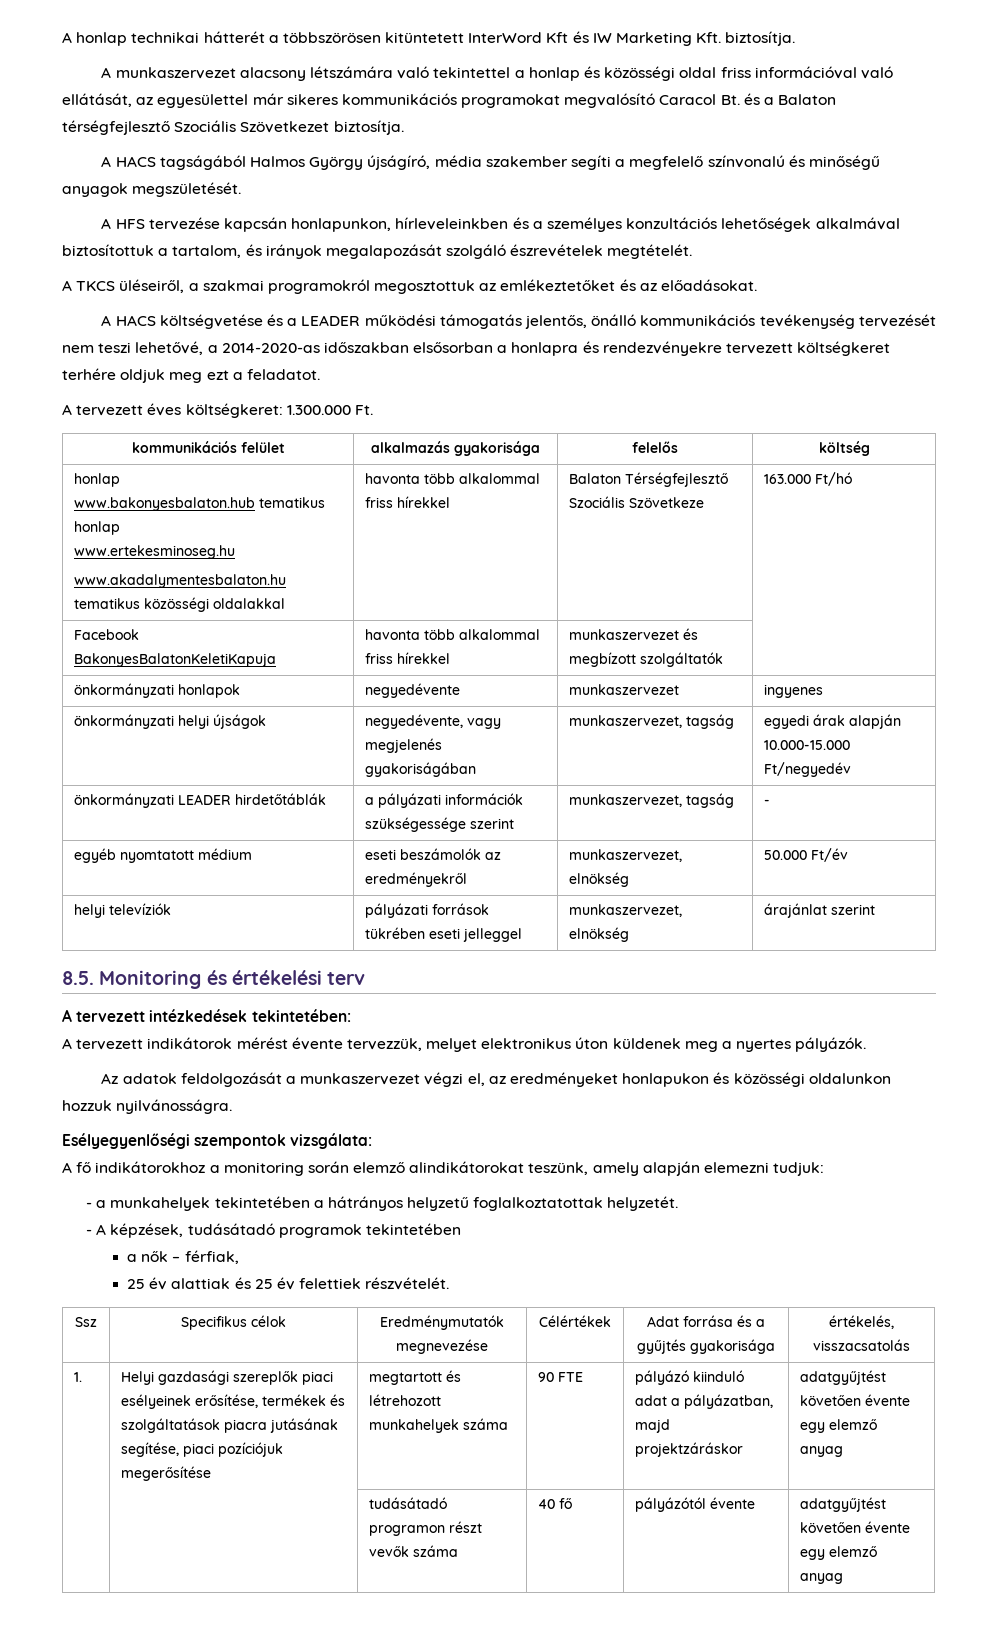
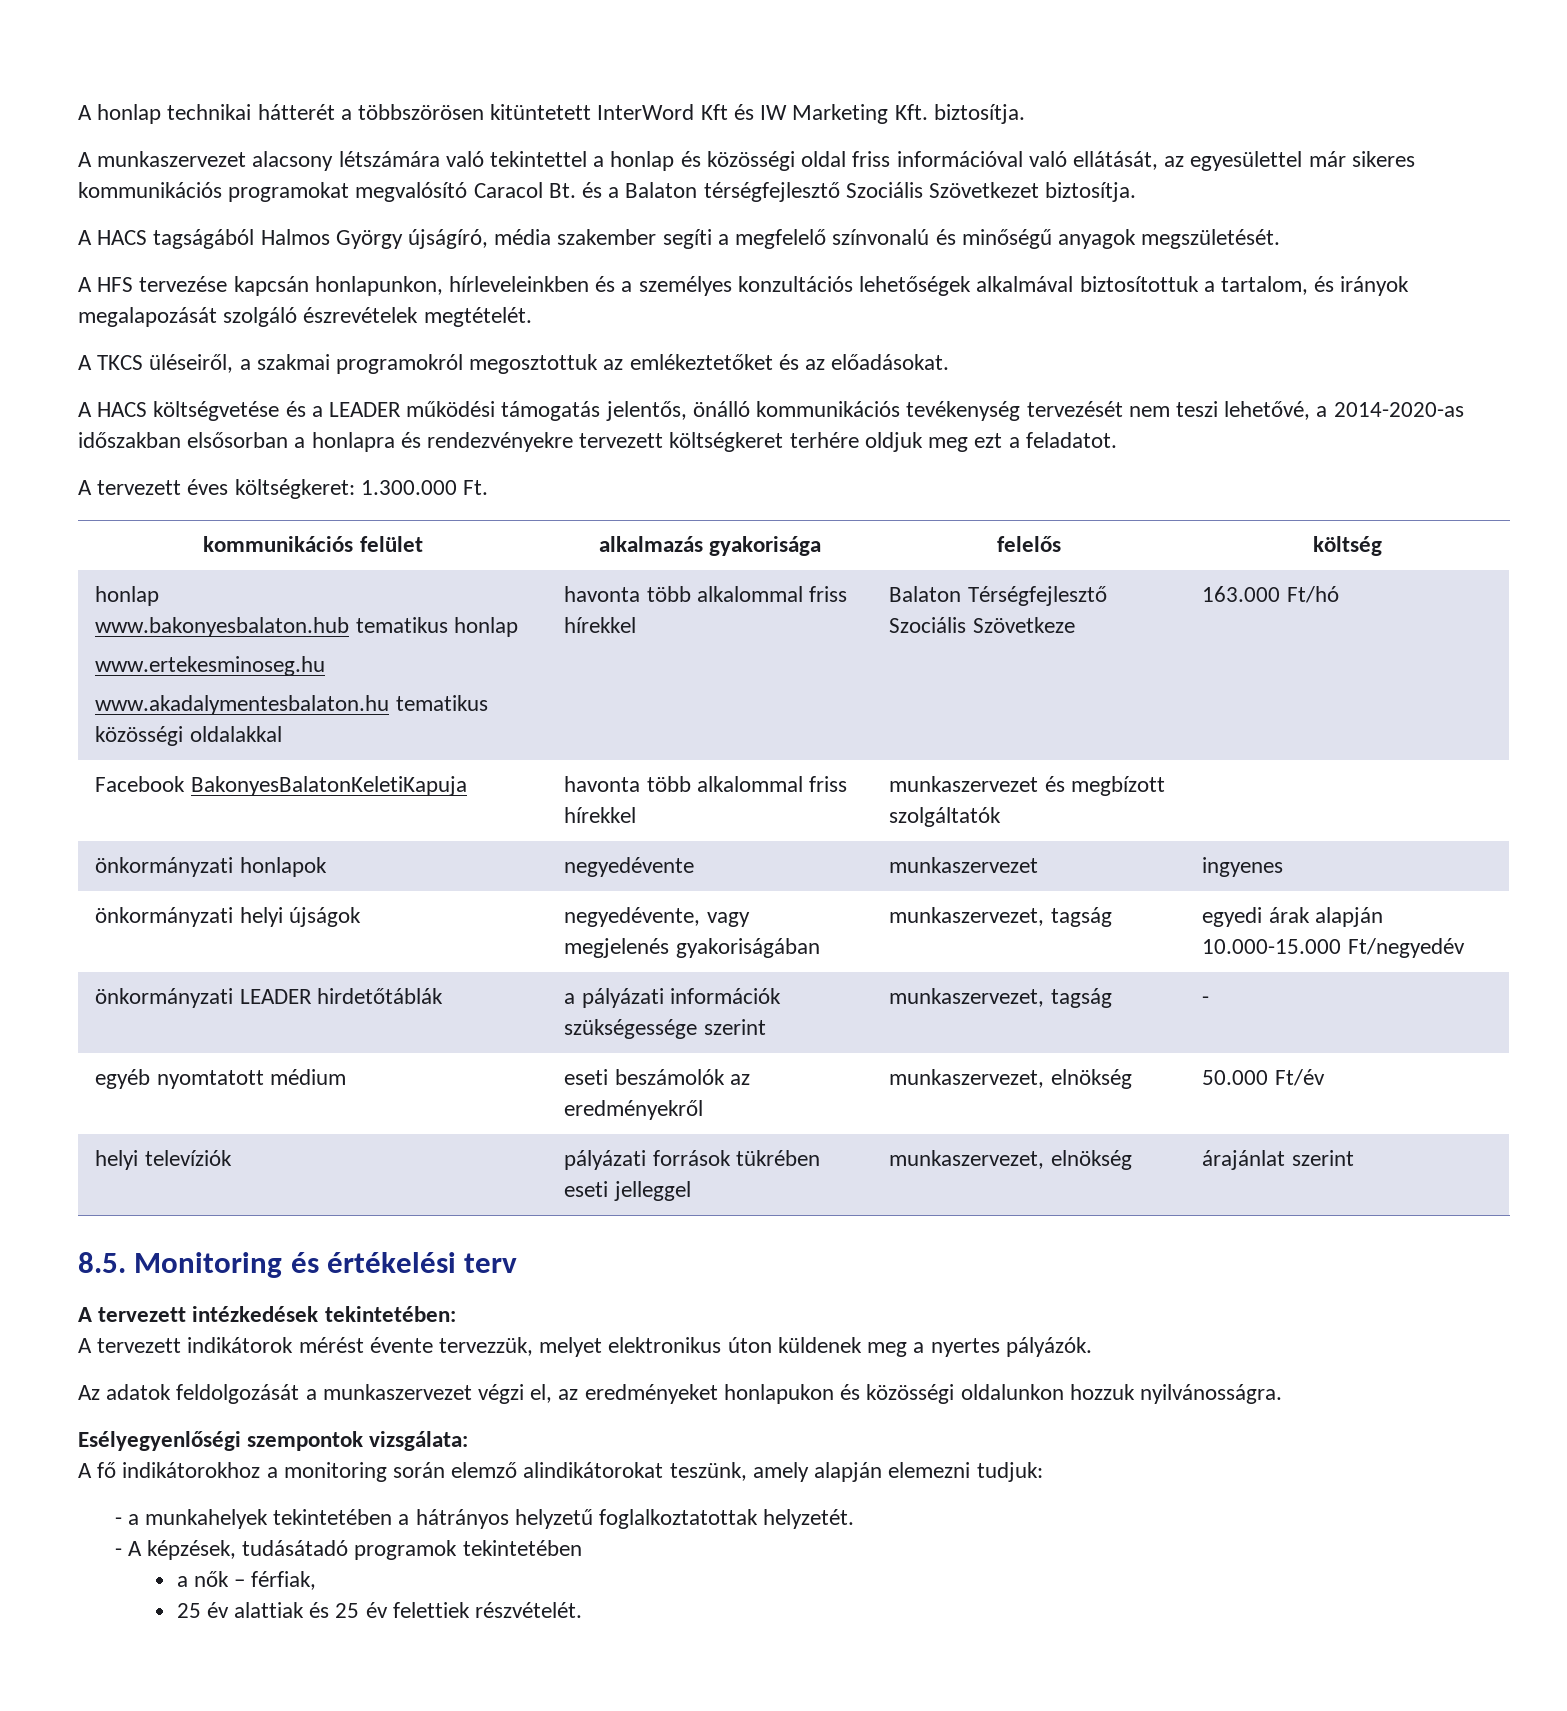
[75,1317,97,1327] [181,1315,286,1330] [380,1315,504,1330] [396,1339,488,1354] [539,1315,611,1327] [647,1315,765,1327] [637,1339,775,1354] [829,1315,894,1329] [813,1339,910,1351] [74,1372,83,1382] [121,1370,334,1385] [121,1394,346,1409] [121,1418,339,1433] [121,1442,284,1457] [121,1466,212,1481] [369,1370,462,1385] [369,1394,442,1406] [369,1418,509,1433] [538,1372,584,1382] [635,1370,745,1385] [635,1394,774,1409] [635,1419,671,1433] [635,1442,744,1457] [800,1370,887,1385] [800,1394,911,1406] [800,1419,878,1433] [800,1446,844,1457] [369,1497,448,1509] [369,1521,483,1536] [369,1545,459,1557] [538,1498,573,1509] [635,1497,756,1512] [800,1497,887,1512] [800,1521,911,1533] [800,1546,878,1560] [800,1573,844,1584] // Ssz | Specifikus célok | Eredménymutatók megnevezése | Célértékek | Adat forrása és a gyűjtés gyakorisága | értékelés, visszacsatolás // 1. | Helyi gazdasági szereplők piaci esélyeinek erősítése, termékek és szolgáltatások piacra jutásának segítése, piaci pozíciójuk megerősítése | megtartott és létrehozott munkahelyek száma | 90 FTE | pályázó kiinduló adat a pályázatban, majd projektzáráskor | adatgyűjtést követően évente egy elemző anyag // | | tudásátadó programon részt vevők száma | 40 fő | pályázótól évente | adatgyűjtést követően évente egy elemző anyag -> (583, 1610) none

